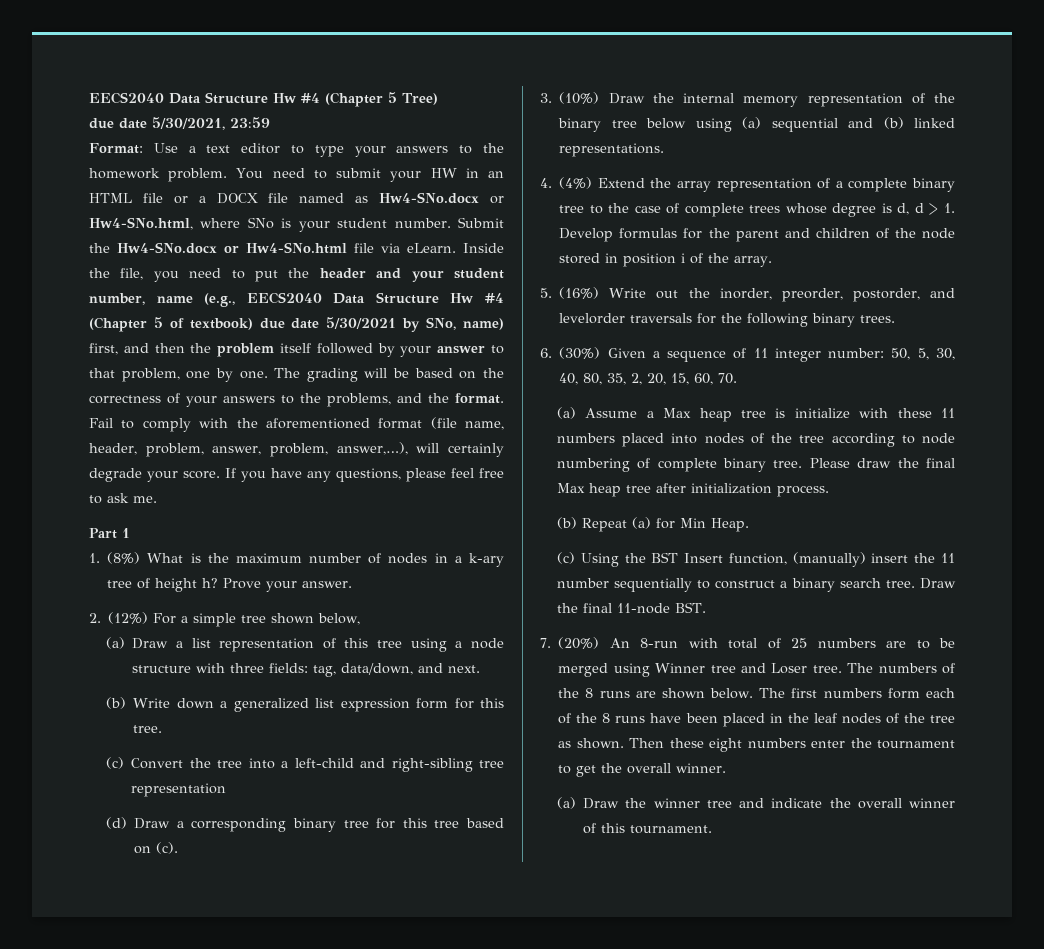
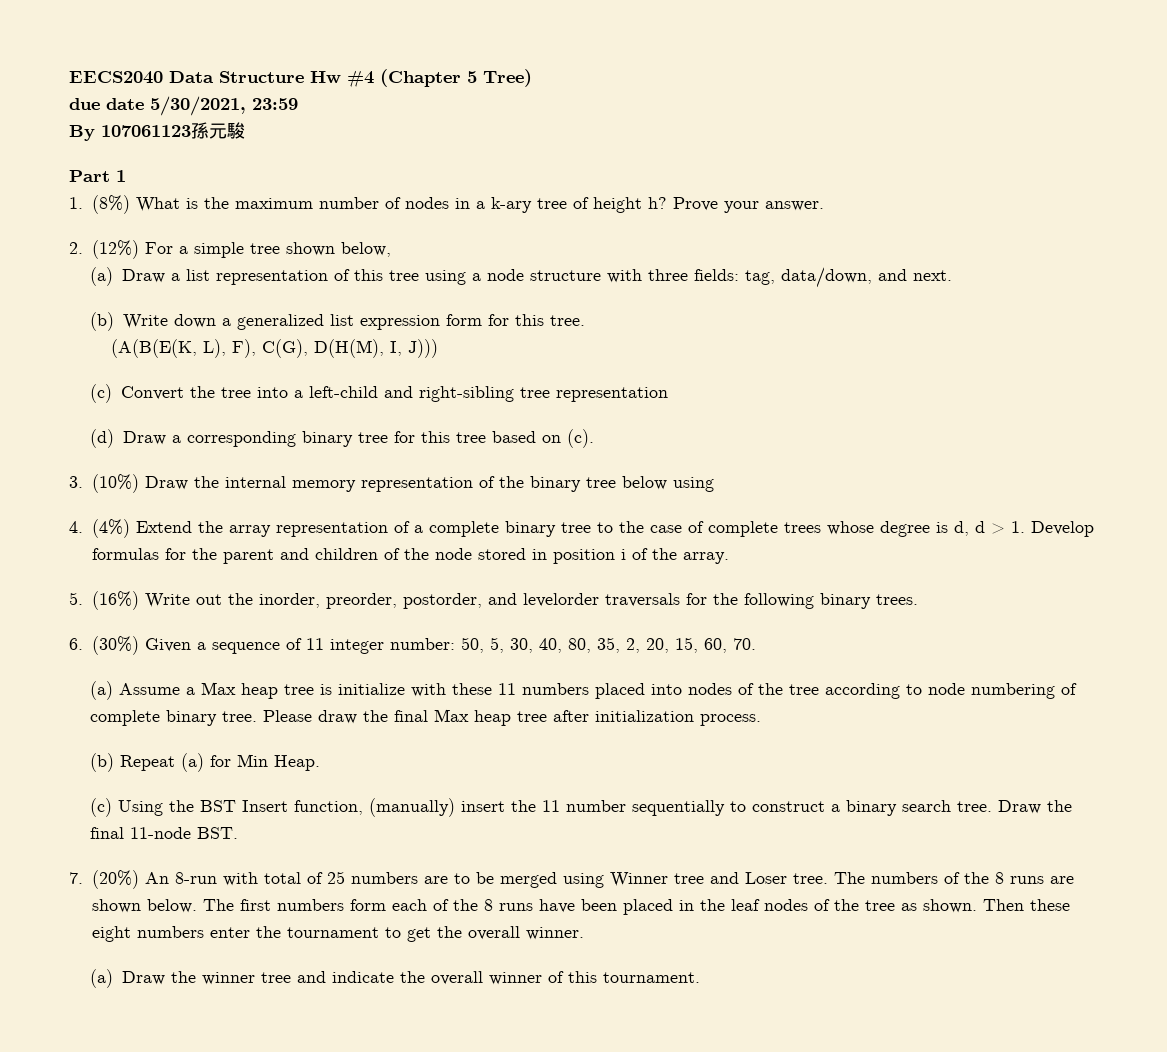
[89,143,505,157] [89,168,504,182] [89,192,505,204] [89,217,504,232] [89,242,504,254] [89,268,504,282] [89,292,504,307] [89,317,505,332] [89,343,505,357] [89,368,504,382] [89,393,504,407] [89,417,504,432] [89,442,504,457] [89,468,504,482] [89,493,157,504] Format: Use a text editor to type your answers to the homework problem. You need to submit your HW in an HTML file or a DOCX file named as Hw4-SNo.docx or Hw4-SNo.html, where SNo is your student number. Submit the Hw4-SNo.docx or Hw4-SNo.html file via eLearn. Inside the file, you need to put the header and your student number, name (e.g., EECS2040 Data Structure Hw #4 (Chapter 5 of textbook) due date 5/30/2021 by SNo, name) first, and then the problem itself followed by your answer to that problem, one by one. The grading will be based on the correctness of your answers to the problems, and the format. Fail to comply with the aforementioned format (file name, header, problem, answer, problem, answer,…), will certainly degrade your score. If you have any questions, please feel free to ask me. -> [69,122,245,141] By 107061123孫元駿
(163, 729) none -> [110,339,438,358] // (A(B(E(K, L), F), C(G), D(H(M), I, J)))
[742,117,955,132] [559,143,665,157] (a) sequential and (b) linked representations. -> (714, 484) none

